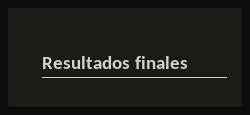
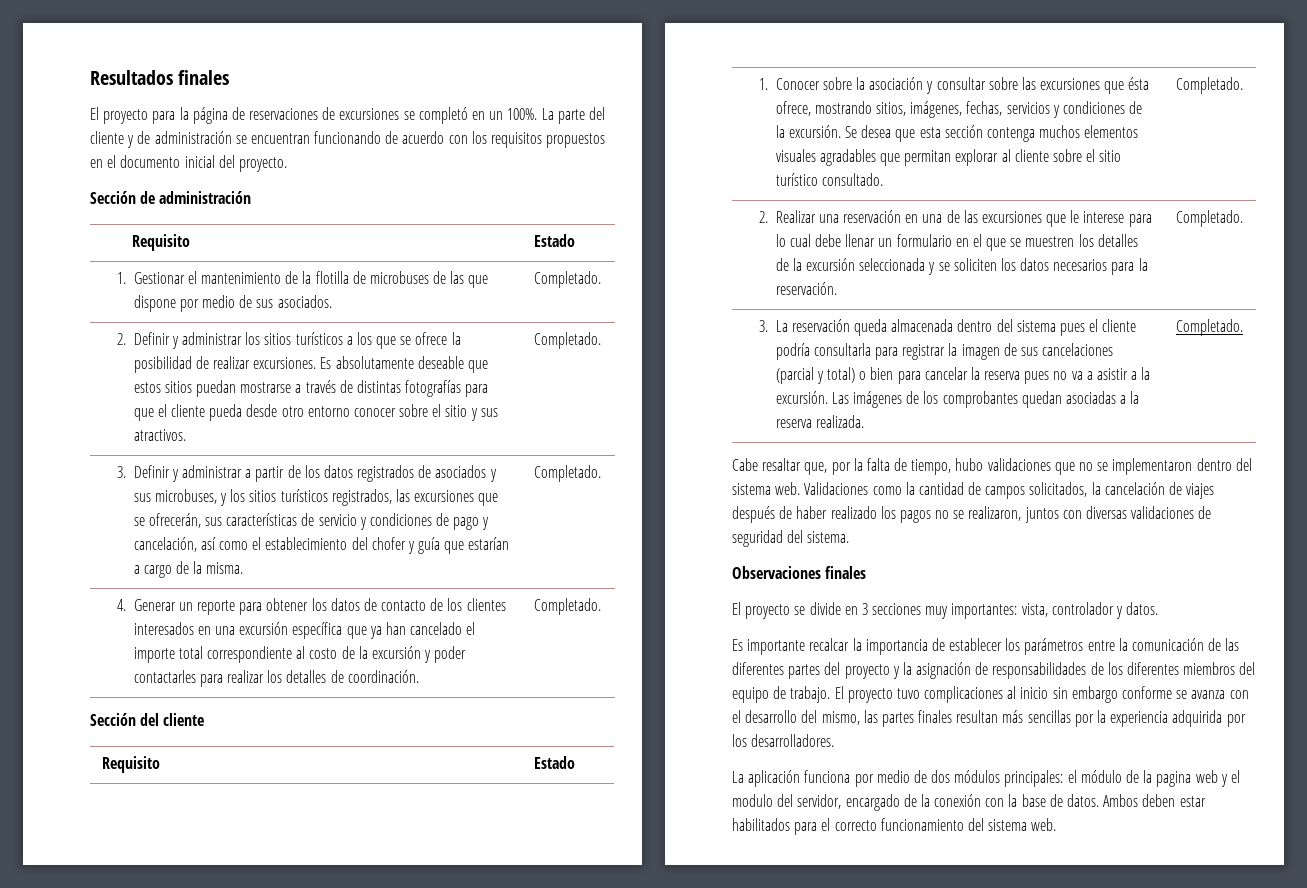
(188, 62) none -> [90,107,605,124] [90,131,606,148] [90,155,287,172] [90,191,252,204] [132,234,191,251] [533,234,575,247] [116,271,489,288] [133,295,332,312] [533,271,601,288] [116,332,461,349] [133,356,488,373] [133,380,489,397] [133,404,498,421] [133,429,186,441] [533,332,601,349] [116,465,497,482] [133,489,499,506] [133,513,490,530] [133,537,510,554] [133,561,244,578] [533,465,601,482] [116,598,506,615] [133,622,476,639] [133,646,467,663] [133,670,419,687] [533,598,601,615] [90,713,205,726] [101,756,160,773] [533,756,575,769] [758,77,1150,94] [775,101,1143,118] [775,125,1139,142] [775,149,1122,166] [775,173,883,186] [1175,77,1243,94] [758,210,1152,227] [775,234,1138,251] [775,258,1148,275] [775,282,837,295] [1175,210,1243,227] [758,319,1137,336] [775,343,1114,360] [775,367,1151,384] [775,391,1140,408] [775,415,864,428] [1175,319,1243,336] [732,458,1252,475] [732,482,1215,499] [732,506,1212,523] [732,530,850,547] [732,566,867,579] [732,602,1159,619] [732,638,1240,655] [732,662,1256,679] [732,686,1249,703] [732,710,1246,727] [732,734,835,747] [732,770,1240,787] [732,794,1206,811] [732,818,1057,835] // El proyecto para la página de reservaciones de excursiones se completó en un 100%. La parte del cliente y de administración se encuentran funcionando de acuerdo con los requisitos propuestos en el documento inicial del proyecto. // Sección de administración // Requisito | Estado // 1. Gestionar el mantenimiento de la flotilla de microbuses de las que dispone por medio de sus asociados. | Completado. // 2. Definir y administrar los sitios turísticos a los que se ofrece la posibilidad de realizar excursiones. Es absolutamente deseable que estos sitios puedan mostrarse a través de distintas fotografías para que el cliente pueda desde otro entorno conocer sobre el sitio y sus atractivos. | Completado. // 3. Definir y administrar a partir de los datos registrados de asociados y sus microbuses, y los sitios turísticos registrados, las excursiones que se ofrecerán, sus características de servicio y condiciones de pago y cancelación, así como el establecimiento del chofer y guía que estarían a cargo de la misma. | Completado. // 4. Generar un reporte para obtener los datos de contacto de los clientes interesados en una excursión específica que ya han cancelado el importe total correspondiente al costo de la excursión y poder contactarles para realizar los detalles de coordinación. | Completado. // Sección del cliente // Requisito | Estado // 1. Conocer sobre la asociación y consultar sobre las excursiones que ésta ofrece, mostrando sitios, imágenes, fechas, servicios y condiciones de la excursión. Se desea que esta sección contenga muchos elementos visuales agradables que permitan explorar al cliente sobre el sitio turístico consultado. | Completado. // 2. Realizar una reservación en una de las excursiones que le interese para lo cual debe llenar un formulario en el que se muestren los detalles de la excursión seleccionada y se soliciten los datos necesarios para la reservación. | Completado. // 3. La reservación queda almacenada dentro del sistema pues el cliente podría consultarla para registrar la imagen de sus cancelaciones (parcial y total) o bien para cancelar la reserva pues no va a asistir a la excursión. Las imágenes de los comprobantes quedan asociadas a la reserva realizada. | Completado. // Cabe resaltar que, por la falta de tiempo, hubo validaciones que no se implementaron dentro del sistema web. Validaciones como la cantidad de campos solicitados, la cancelación de viajes después de haber realizado los pagos no se realizaron, juntos con diversas validaciones de seguridad del sistema. // Observaciones finales // El proyecto se divide en 3 secciones muy importantes: vista, controlador y datos. // Es importante recalcar la importancia de establecer los parámetros entre la comunicación de las diferentes partes del proyecto y la asignación de responsabilidades de los diferentes miembros del equipo de trabajo. El proyecto tuvo complicaciones al inicio sin embargo conforme se avanza con el desarrollo del mismo, las partes finales resultan más sencillas por la experiencia adquirida por los desarrolladores. // La aplicación funciona por medio de dos módulos principales: el módulo de la pagina web y el modulo del servidor, encargado de la conexión con la base de datos. Ambos deben estar habilitados para el correcto funcionamiento del sistema web.

